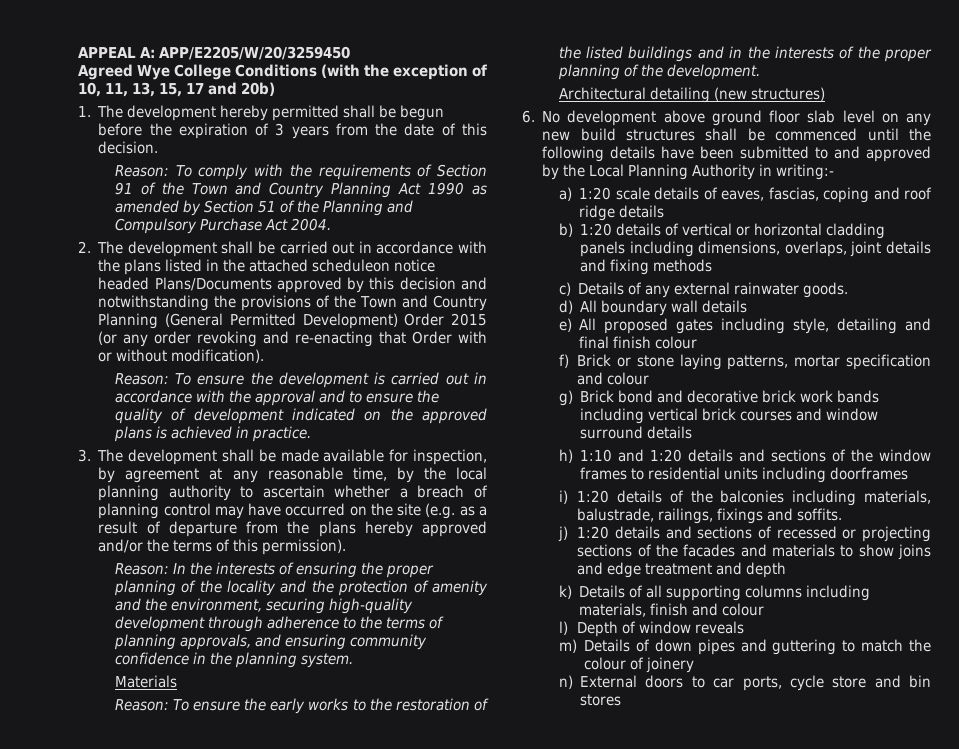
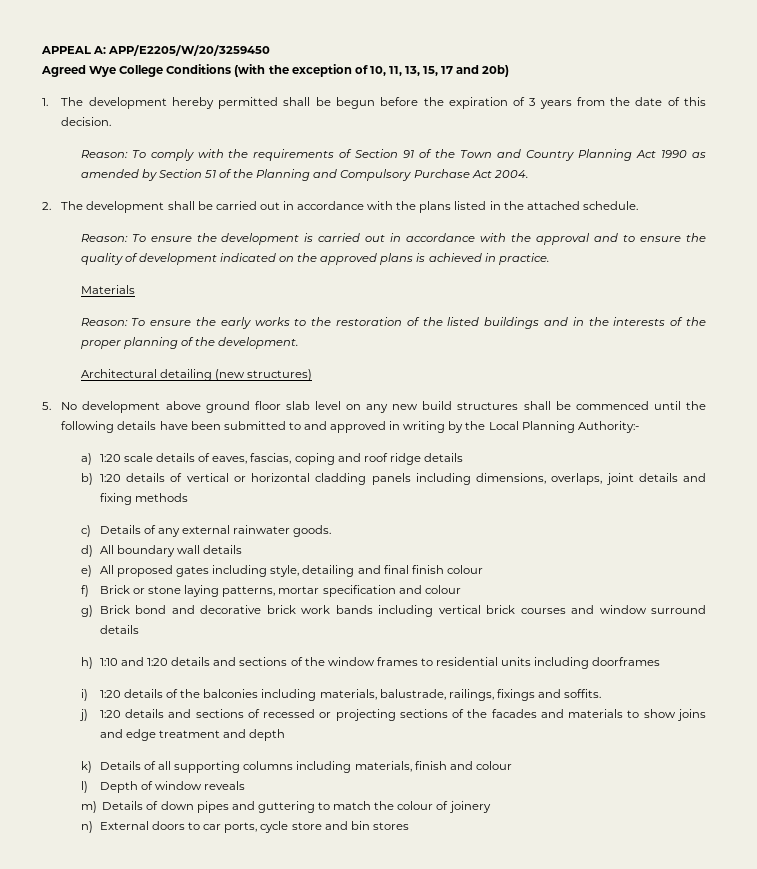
[312,259,436,272] [98,277,488,293] [98,295,487,311] [98,313,487,329] [98,331,487,347] [98,349,265,363] scheduleon notice headed Plans/Documents approved by this decision and notwithstanding the provisions of the Town and Country Planning (General Permitted Development) Order 2015 (or any order revoking and re-enacting that Order with or without modification). -> [582,201,638,210] schedule.
[78,449,487,465] [98,467,487,483] [98,485,488,501] [98,503,487,519] [98,521,487,537] [98,539,347,555] [114,562,434,578] [113,580,488,596] [114,598,413,614] [114,616,444,632] [113,634,427,650] [114,652,353,668] // 3. The development shall be made available for inspection, by agreement at any reasonable time, by the local planning authority to ascertain whether a breach of planning control may have occurred on the site (e.g. as a result of departure from the plans hereby approved and/or the terms of this permission). // Reason: In the interests of ensuring the proper planning of the locality and the protection of amenity and the environment, securing high-quality development through adherence to the terms of planning approvals, and ensuring community confidence in the planning system. -> (549, 259) none
[522,110,535,123] 6. -> [42,402,51,410] 5.
(931, 154) none -> [389,421,446,433] in writing
[692,164,835,180] Authority in writing:- -> [577,421,639,433] Authority:-

